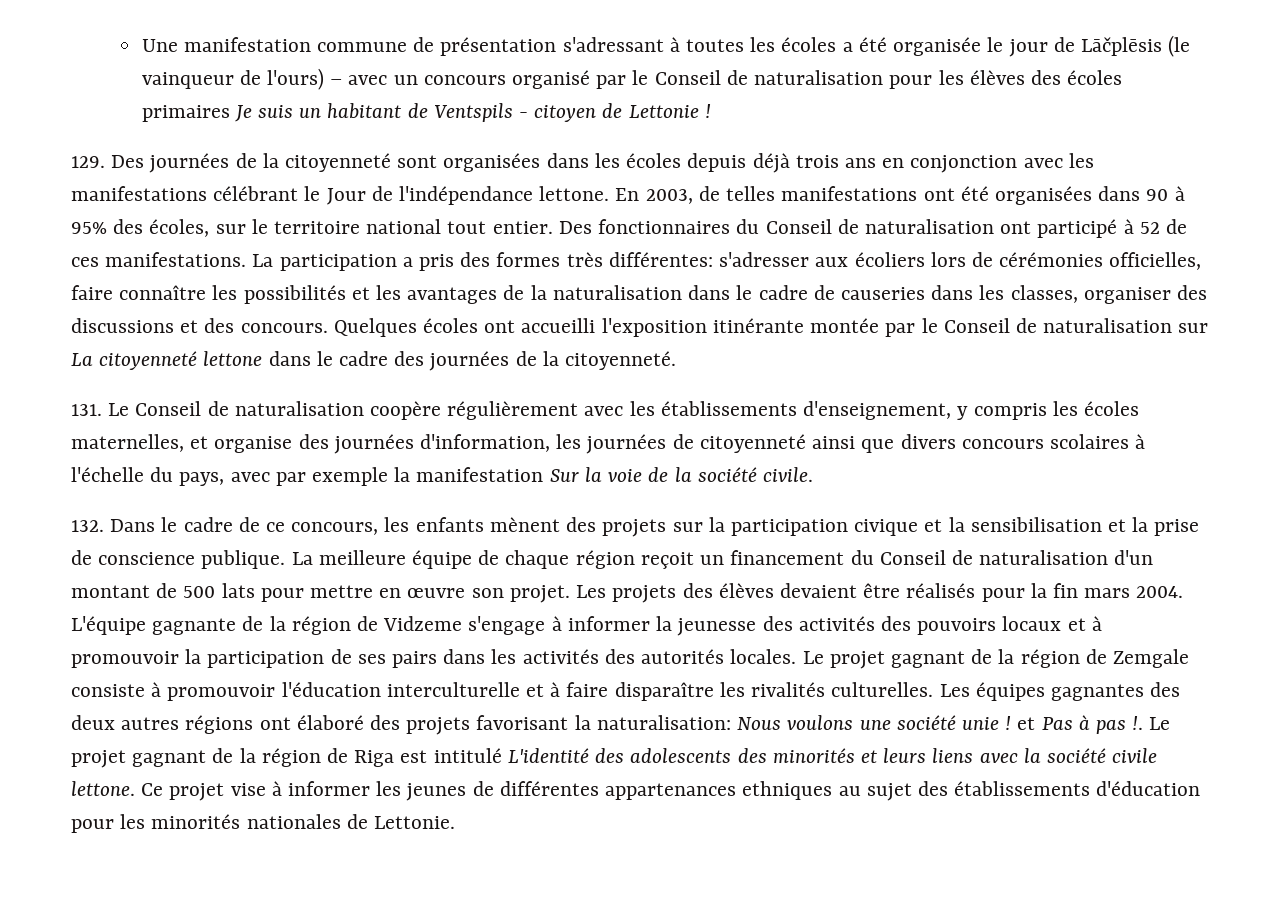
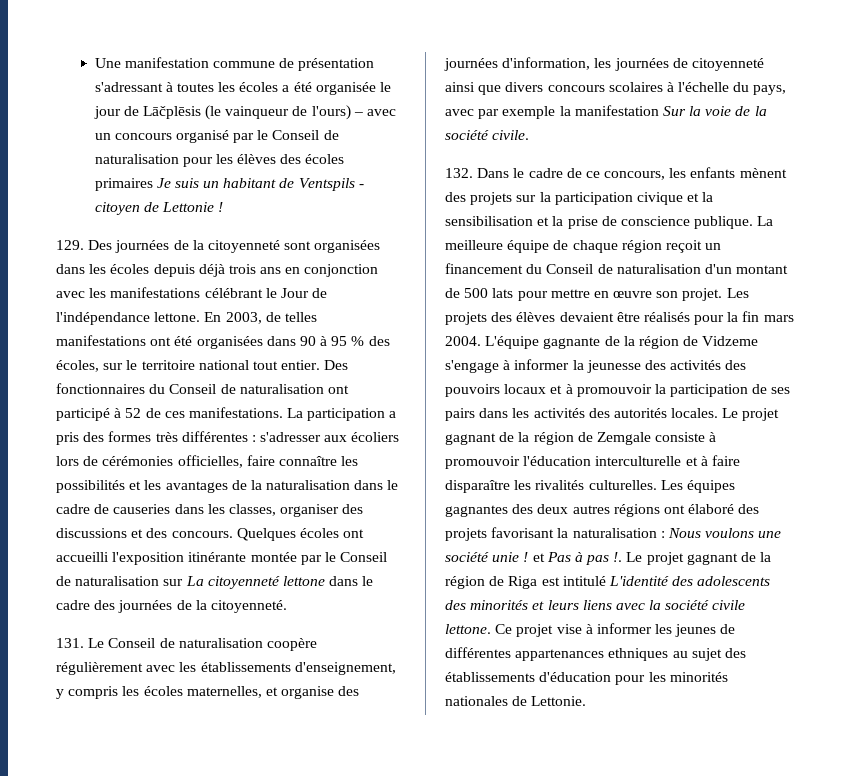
[71,222,107,234] 95% -> [331,336,365,346] 95 %
[608,252,713,267] différentes: -> [181,431,256,442] différentes :
[596,715,731,730] naturalisation: -> [572,528,665,538] naturalisation :

